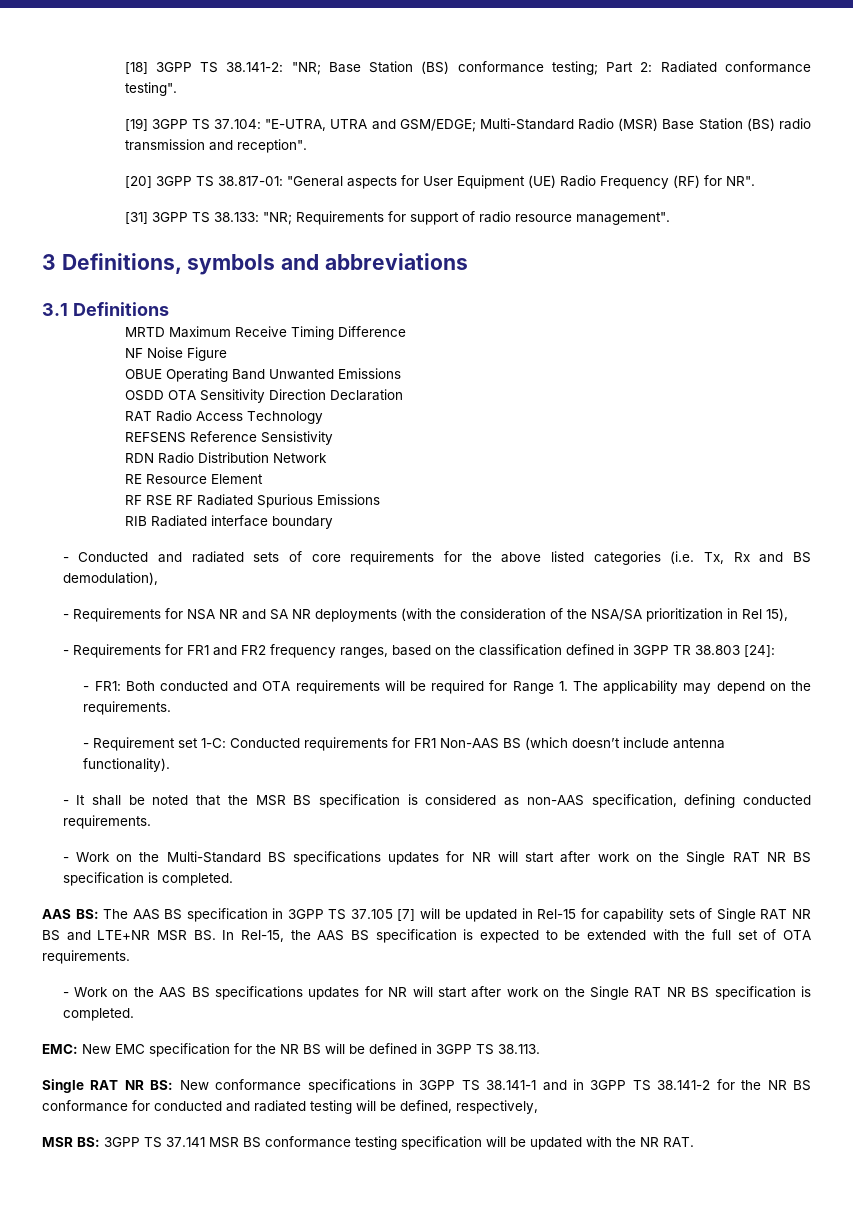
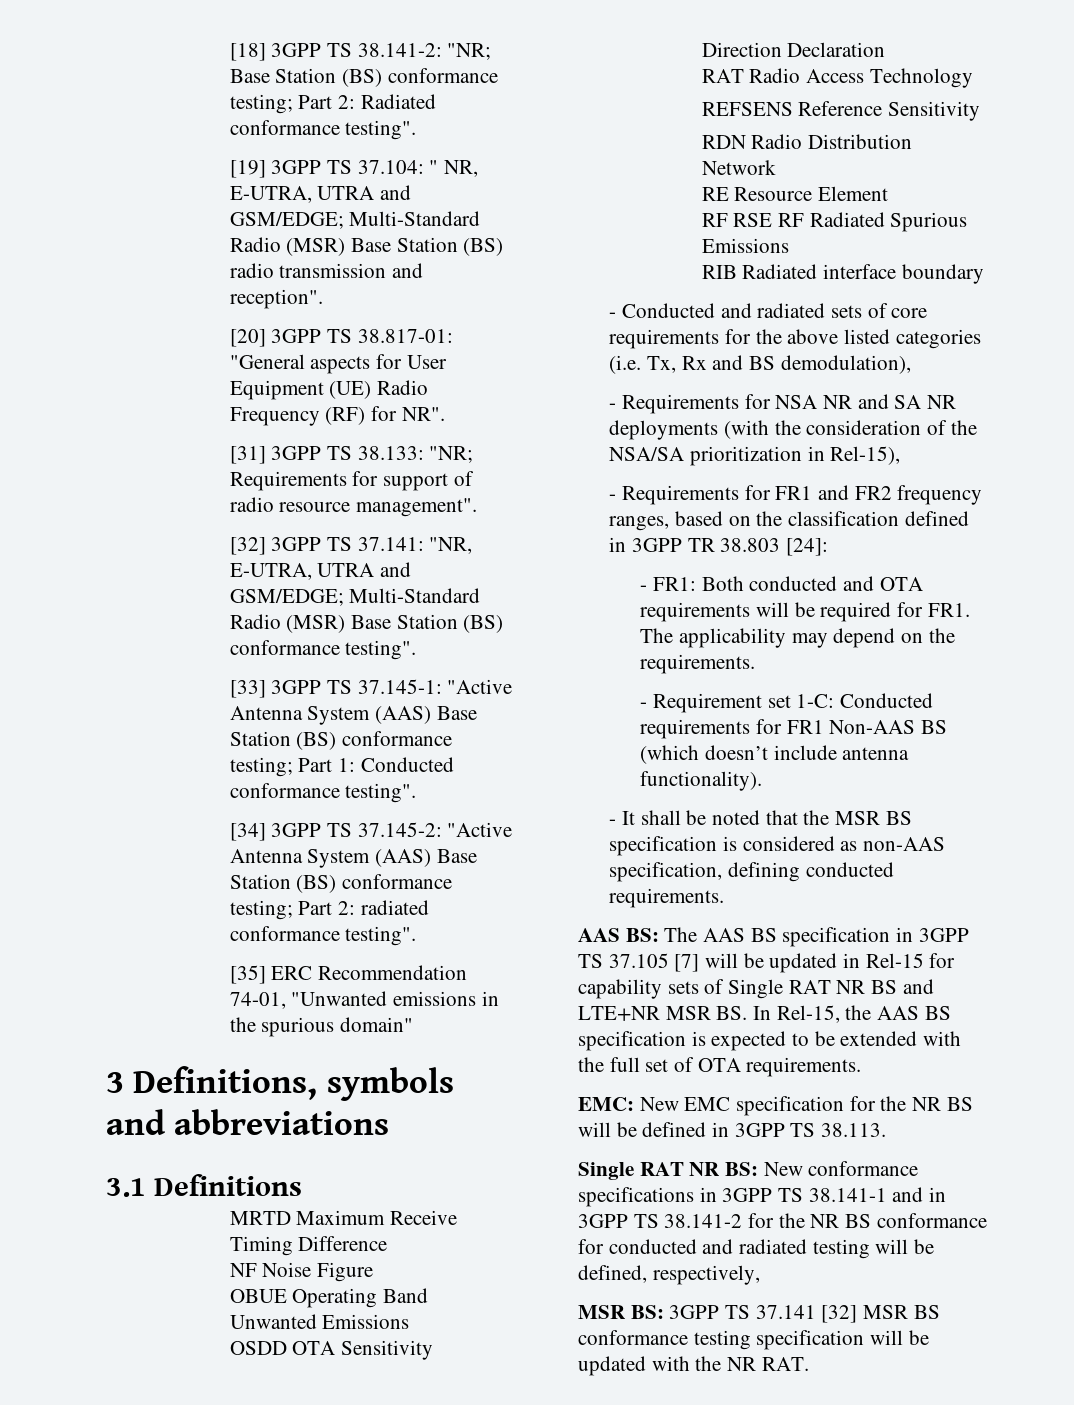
[265,119,327,131] "E-UTRA, -> [429,160,478,177] [229,186,312,203] " NR, E-UTRA,
(670, 218) none -> [229,537,473,555] [229,562,411,580] [229,588,481,606] [229,614,504,633] [229,640,417,660] [229,679,513,698] [229,706,477,725] [229,731,452,750] [229,757,454,777] [229,783,417,803] [229,822,513,841] [229,849,477,868] [229,874,452,893] [229,900,429,920] [229,926,417,946] [229,965,467,984] [229,991,499,1009] [229,1017,413,1037] // [32] 3GPP TS 37.141: "NR, E-UTRA, UTRA and GSM/EDGE; Multi-Standard Radio (MSR) Base Station (BS) conformance testing". // [33] 3GPP TS 37.145-1: "Active Antenna System (AAS) Base Station (BS) conformance testing; Part 1: Conducted conformance testing". // [34] 3GPP TS 37.145-2: "Active Antenna System (AAS) Base Station (BS) conformance testing; Part 2: radiated conformance testing". // [35] ERC Recommendation 74-01, "Unwanted emissions in the spurious domain"
[260,431,333,445] Sensistivity -> [887,101,980,121] Sensitivity
[741,608,788,621] Rel 15), -> [830,446,901,465] Rel-15),
[512,681,568,694] Range 1. -> [927,603,970,617] FR1.
[62,851,811,865] [62,872,233,886] // - Work on the Multi-Standard BS specifications updates for NR will start after work on the Single RAT NR BS specification is completed. -> (725, 898) none
[62,986,812,1000] [62,1008,134,1021] // - Work on the AAS BS specifications updates for NR will start after work on the Single RAT NR BS specification is completed. -> (862, 1067) none
(205, 1142) none -> [821,1305,858,1323] [32]

